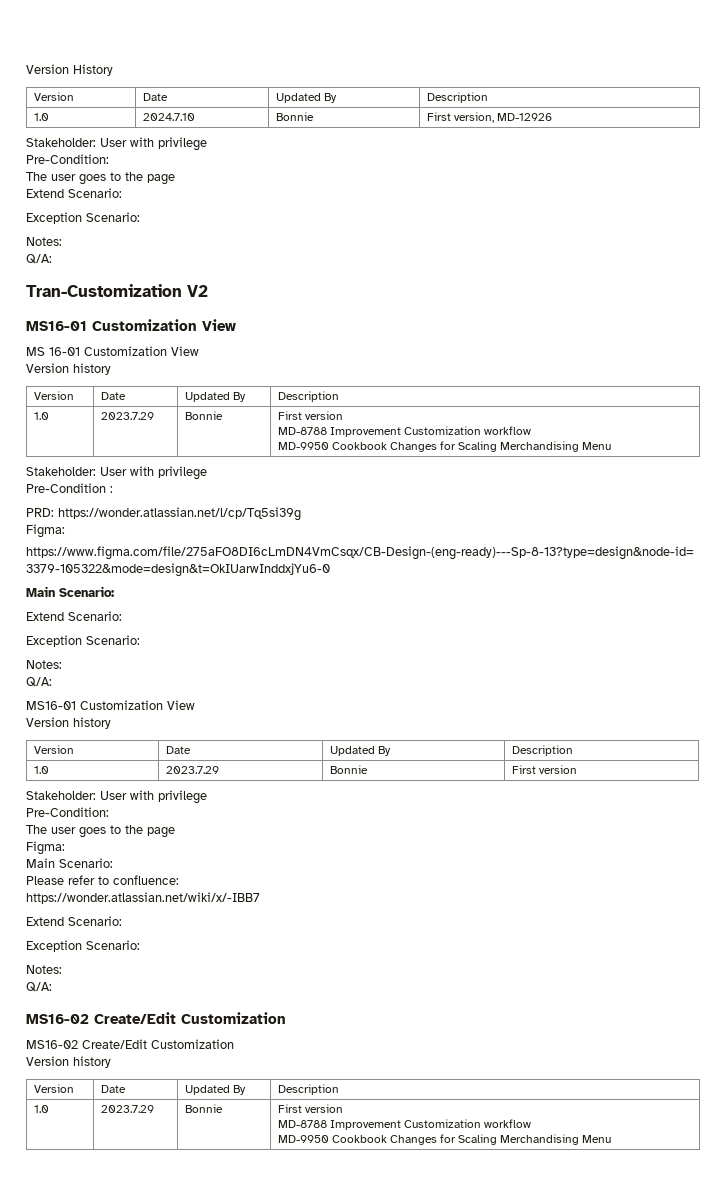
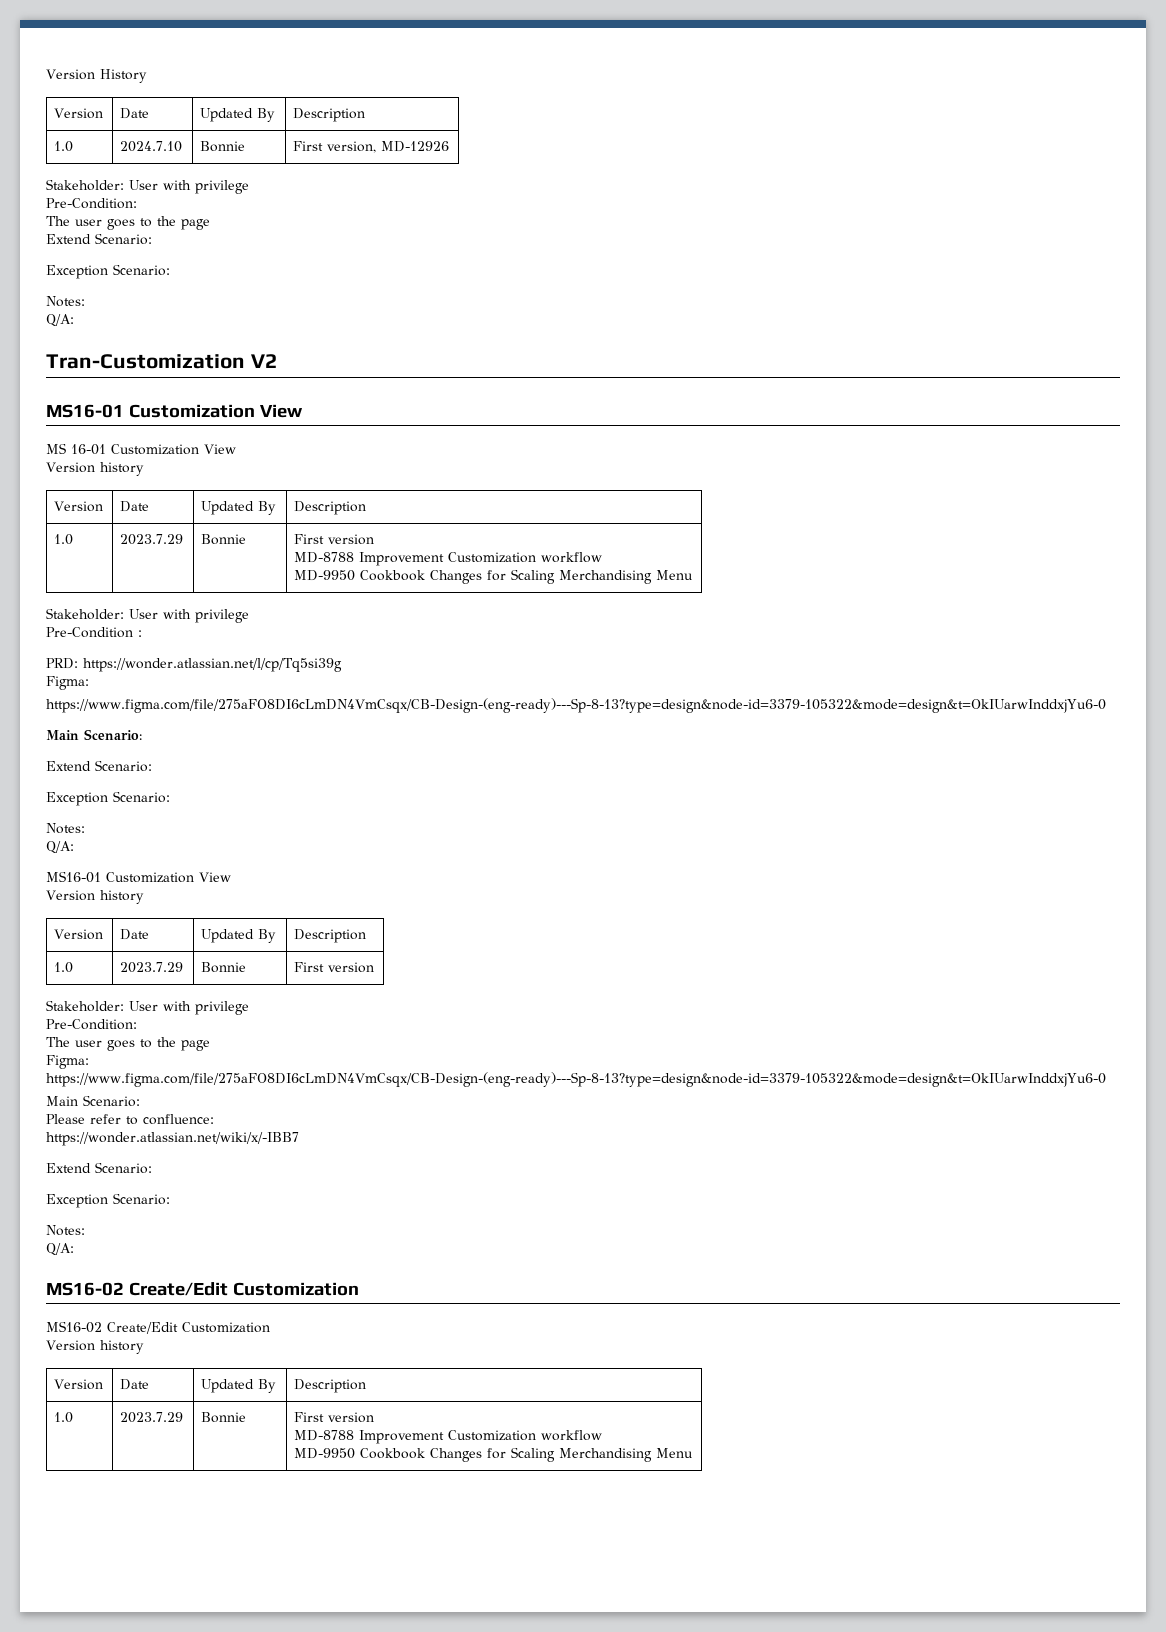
(65, 848) none -> [46,1072,1106,1087] https://www.figma.com/file/275aFO8DI6cLmDN4VmCsqx/CB-Design-(eng-ready)---Sp-8-13?type=design&node-id=3379-105322&mode=design&t=OkIUarwInddxjYu6-0

